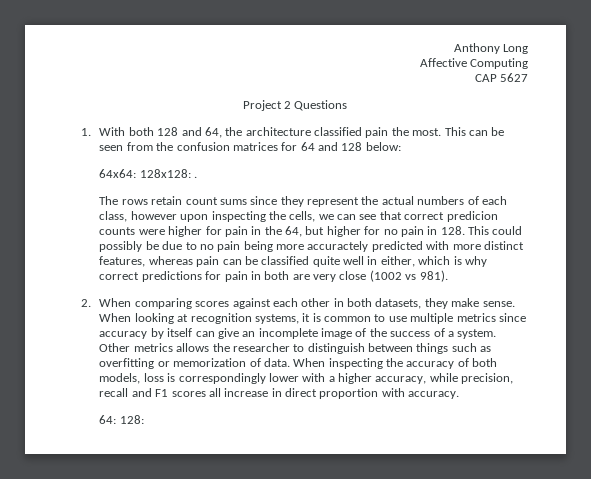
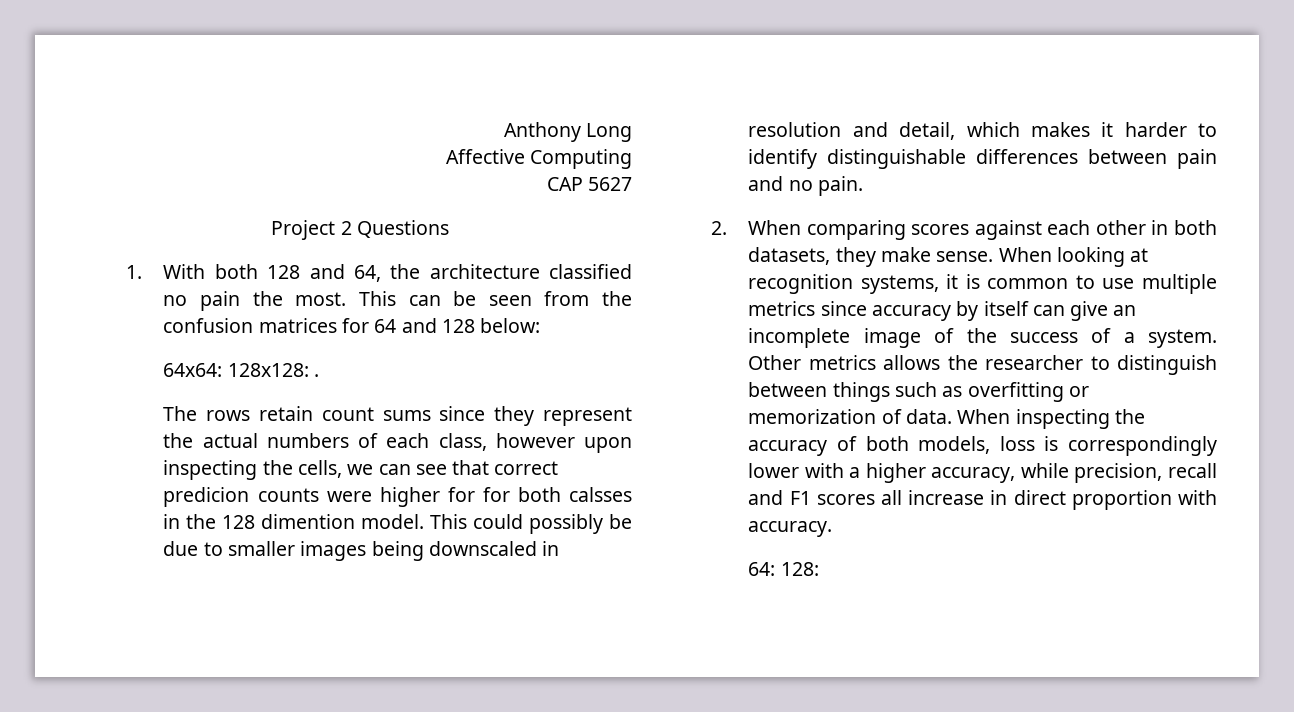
(363, 131) none -> [163,295,188,306] no
[224,226,465,237] pain in the 64, but higher for no pain in 128. -> [482,487,633,502] [163,514,425,529] for both calsses in the 128 dimention model.
[199,241,524,252] [99,256,487,267] [99,270,448,282] no pain being more accuractely predicted with more distinct features, whereas pain can be classified quite well in either, which is why correct predictions for pain in both are very close (1002 vs 981). -> [227,541,560,561] [748,122,1217,140] [748,149,1217,169] [748,176,863,196] smaller images being downscaled in resolution and detail, which makes it harder to identify distinguishable differences between pain and no pain.

